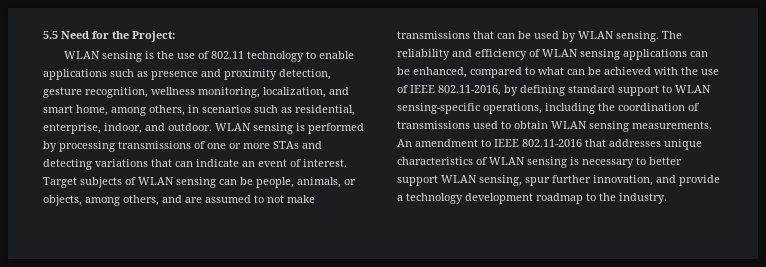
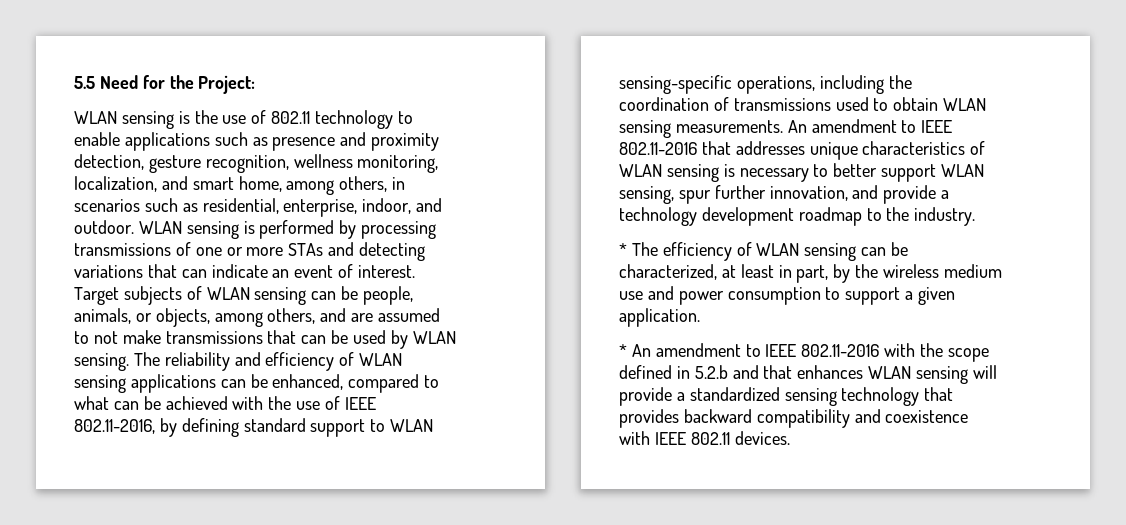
(667, 198) none -> [619,242,909,261] [619,264,1002,283] [619,286,956,305] [619,308,700,327] [619,343,989,362] [619,365,997,384] [619,387,954,406] [619,409,969,428] [619,431,790,445] // * The efficiency of WLAN sensing can be characterized, at least in part, by the wireless medium use and power consumption to support a given application. // * An amendment to IEEE 802.11-2016 with the scope defined in 5.2.b and that enhances WLAN sensing will provide a standardized sensing technology that provides backward compatibility and coexistence with IEEE 802.11 devices.

